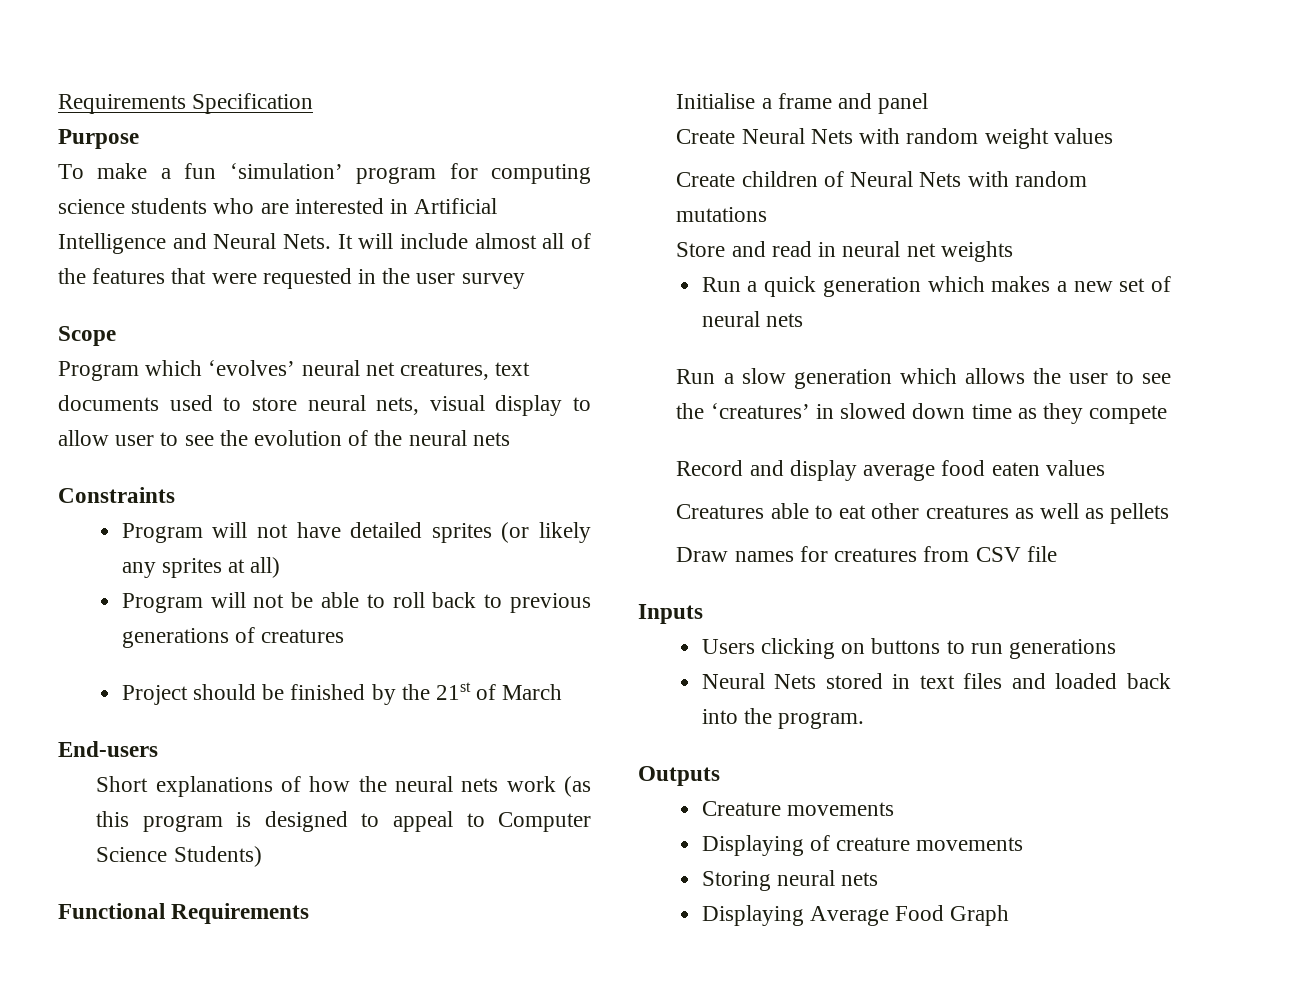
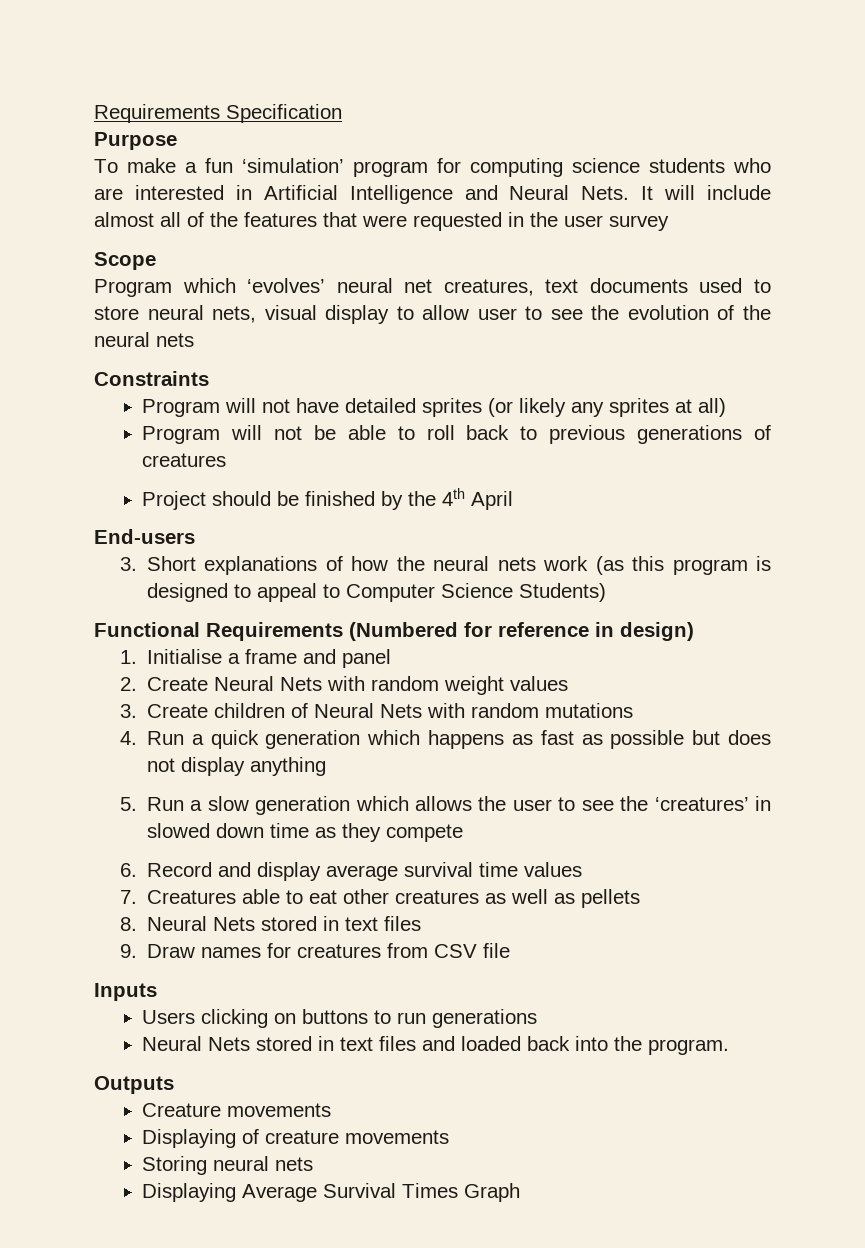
[436,682,563,700] 21st of March -> [442,488,514,510] 4th April
(158, 749) none -> [119,557,137,571] 3.
(310, 913) // -> [349,622,694,641] [119,650,137,664] (Numbered for reference in design) // 1.
(929, 103) none -> [119,677,137,691] 2.
(1113, 136) none -> [119,704,137,718] 3.
[676,241,1013,262] Store and read in neural net weights // -> [119,731,137,745] 4.
[991,276,1171,292] [701,311,803,327] makes a new set of neural nets // -> [428,730,771,749] [146,757,326,776] [119,797,137,811] happens as fast as possible but does not display anything // 5.
(1168, 414) none -> [119,863,137,877] 6.
[941,460,1105,476] food eaten values // -> [403,862,582,877] [119,890,137,904] survival time values // 7.
(1170, 513) none -> [119,916,421,931] [119,944,137,958] 8. Neural Nets stored in text files // 9.
[895,905,945,921] Food -> [323,1183,459,1198] Survival Times

